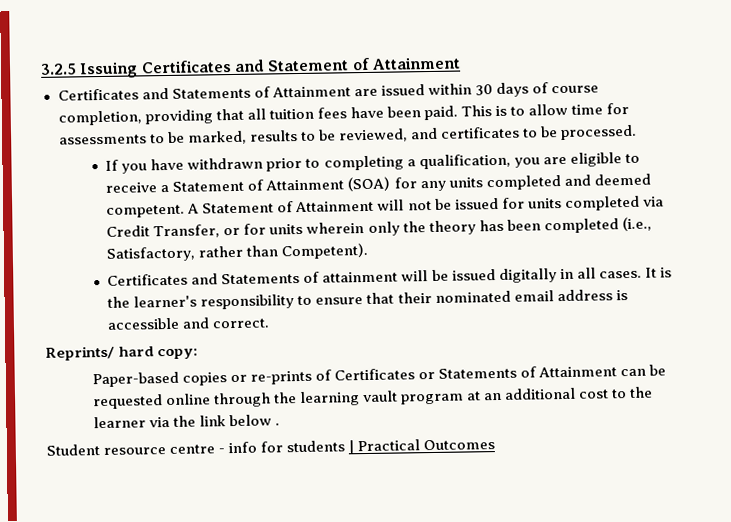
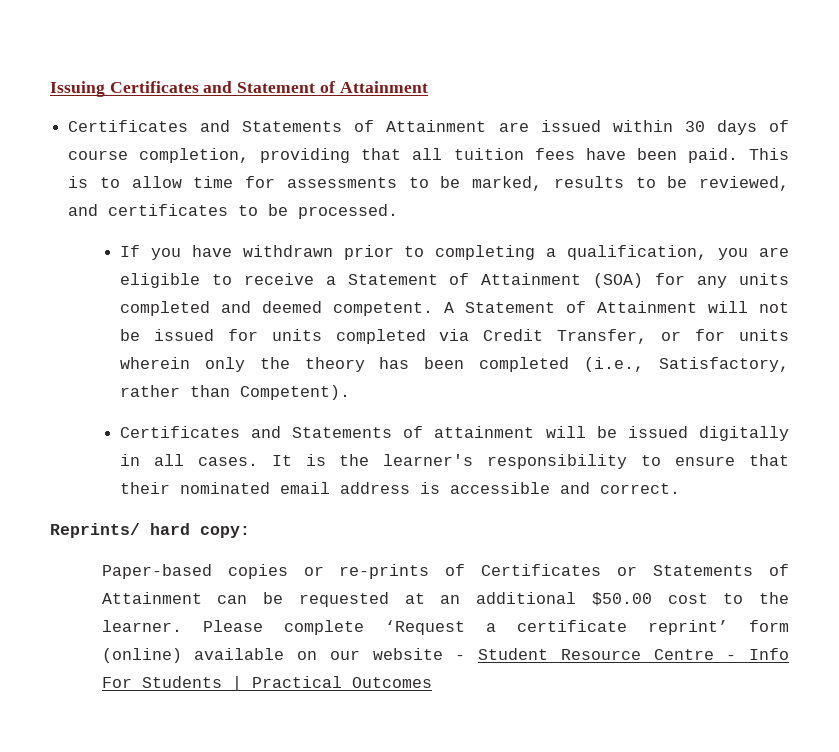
[40,63,77,75] 3.2.5 -> (50, 89) none
[164,390,465,408] online through the learning vault program -> (389, 599) none
(577, 393) none -> [591,592,652,606] $50.00
[92,414,280,429] [46,440,346,456] learner via the link below . // Student resource centre - info for students -> [101,620,789,635] [101,648,789,663] [101,676,222,688] learner. Please complete ‘Request a certificate reprint’ form (online) available on our website - Student Resource Centre - Info For Students

